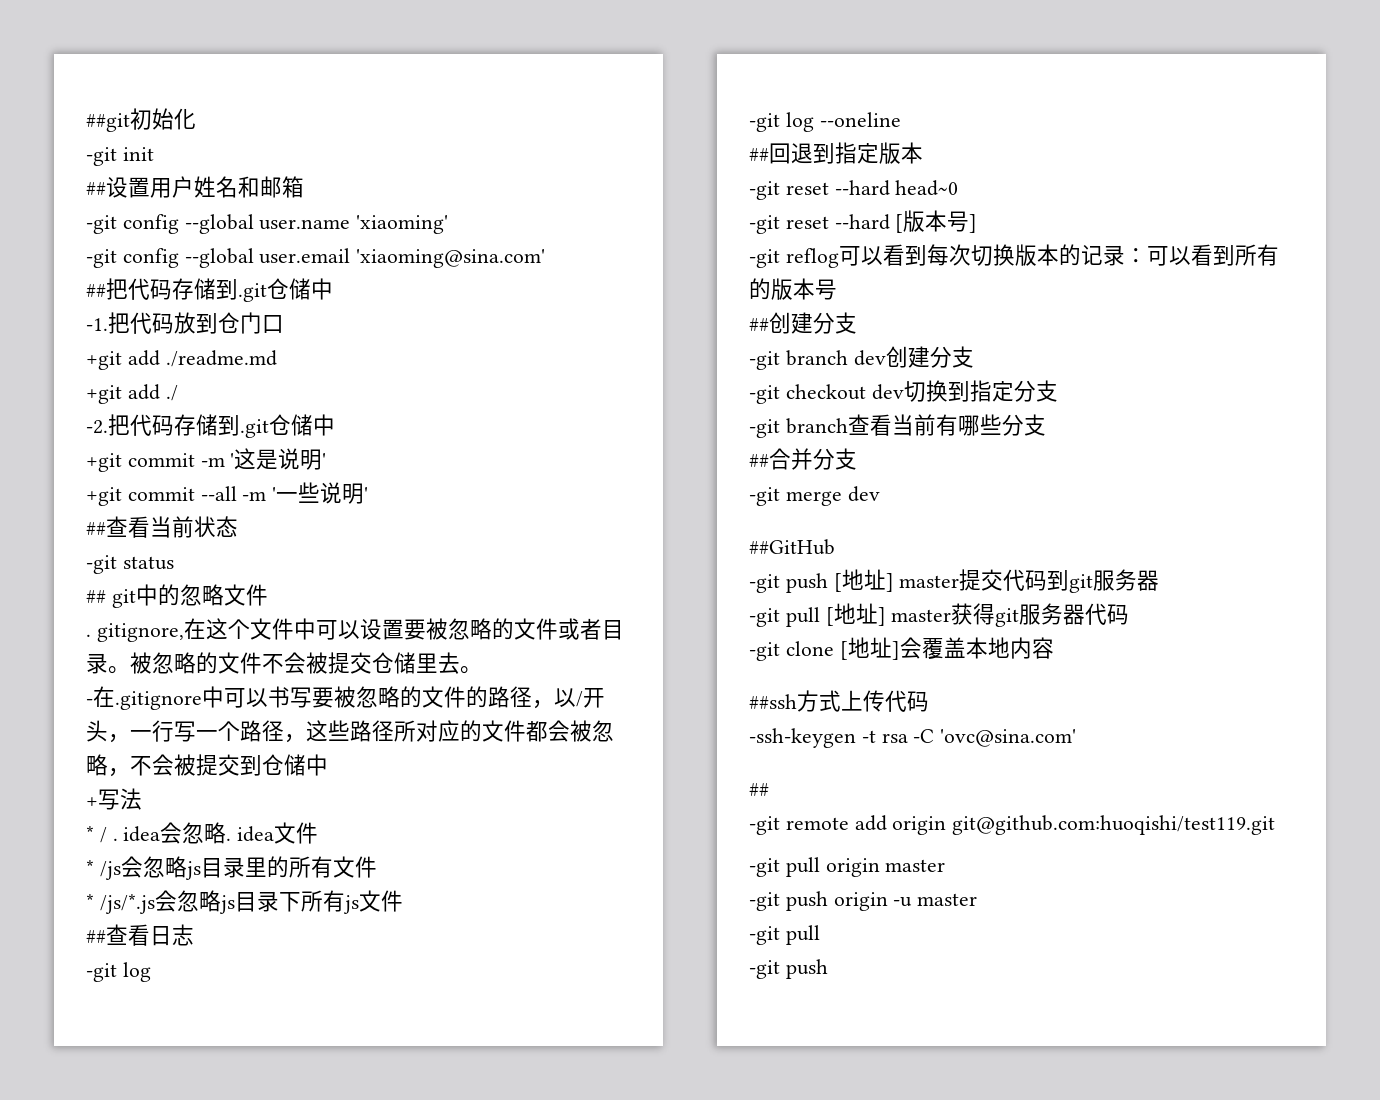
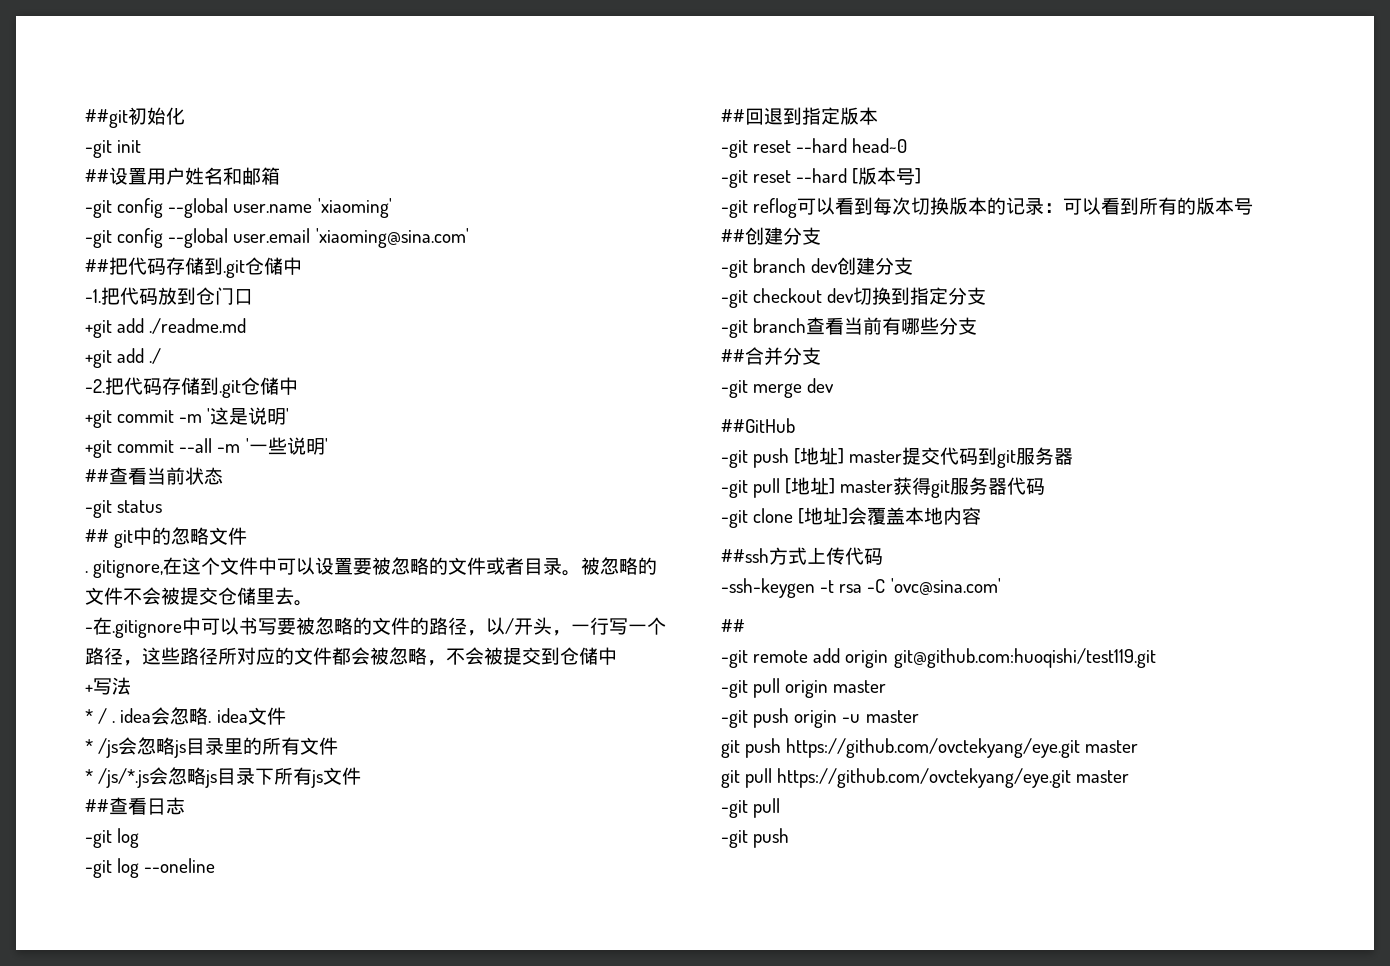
(978, 899) none -> [721,738,1139,758] [721,768,1130,788] // git push https://github.com/ovctekyang/eye.git master // git pull https://github.com/ovctekyang/eye.git master

